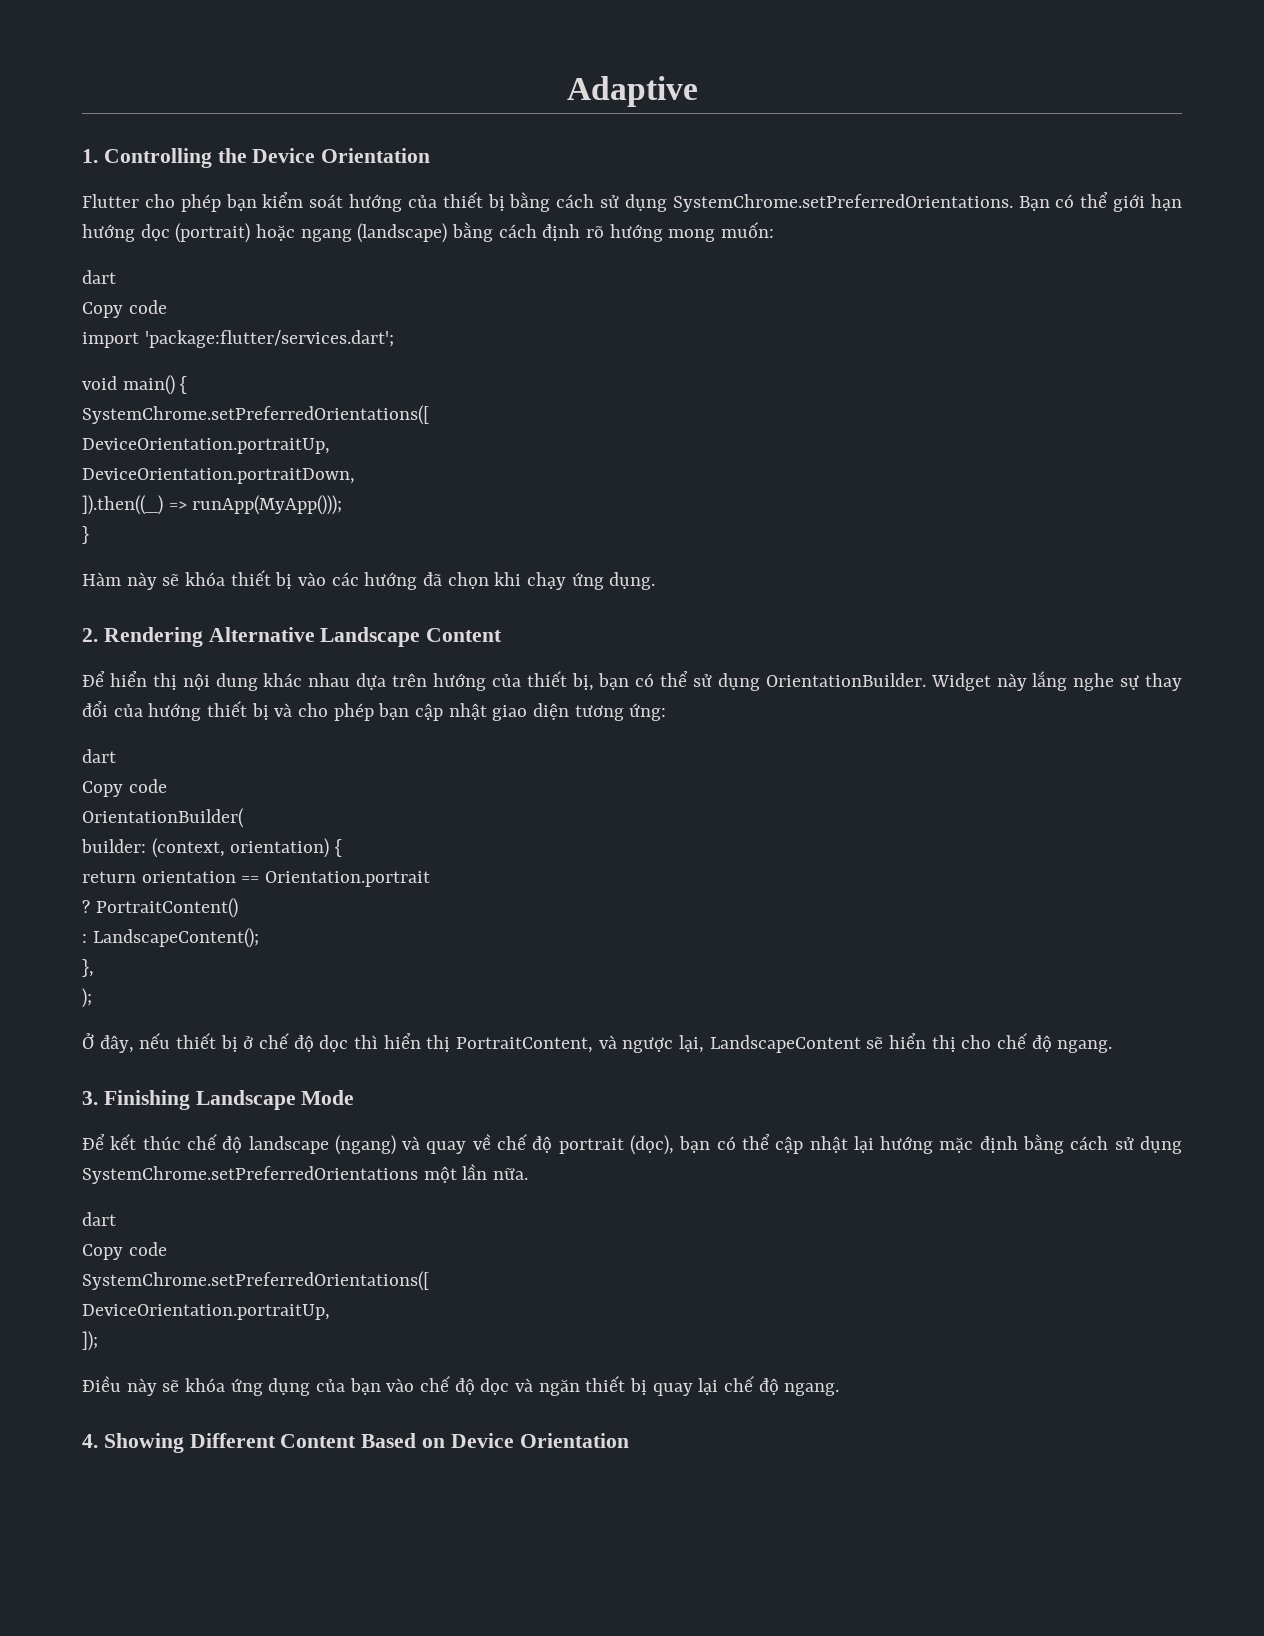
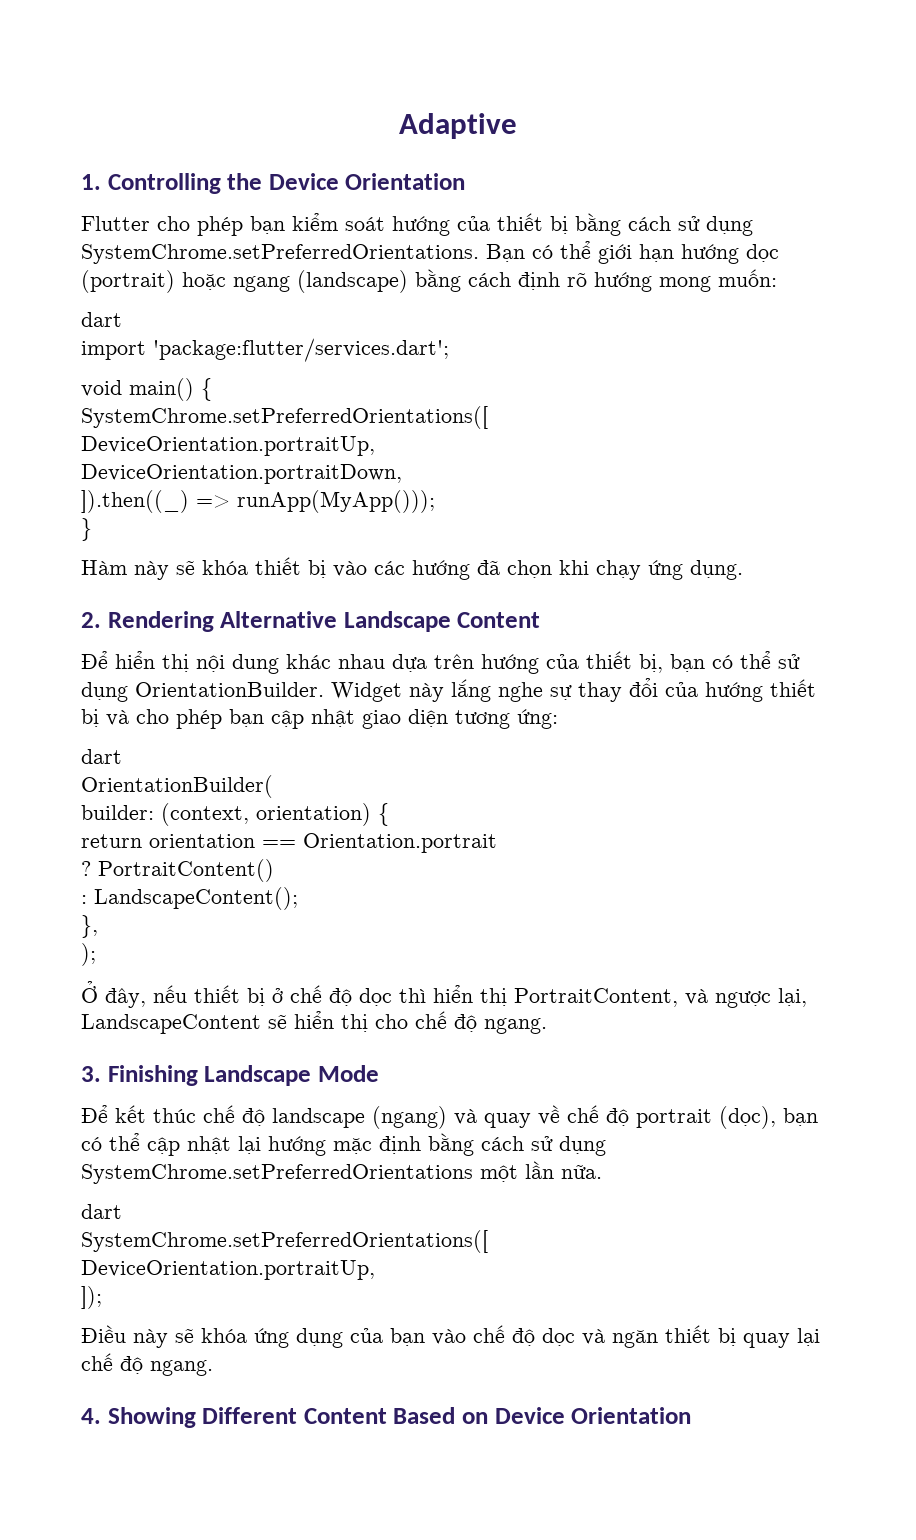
[82,300,167,318] // Copy code -> (122, 319) none
[82,779,167,797] // Copy code -> (122, 756) none
[82,1242,167,1260] // Copy code -> (122, 1211) none

